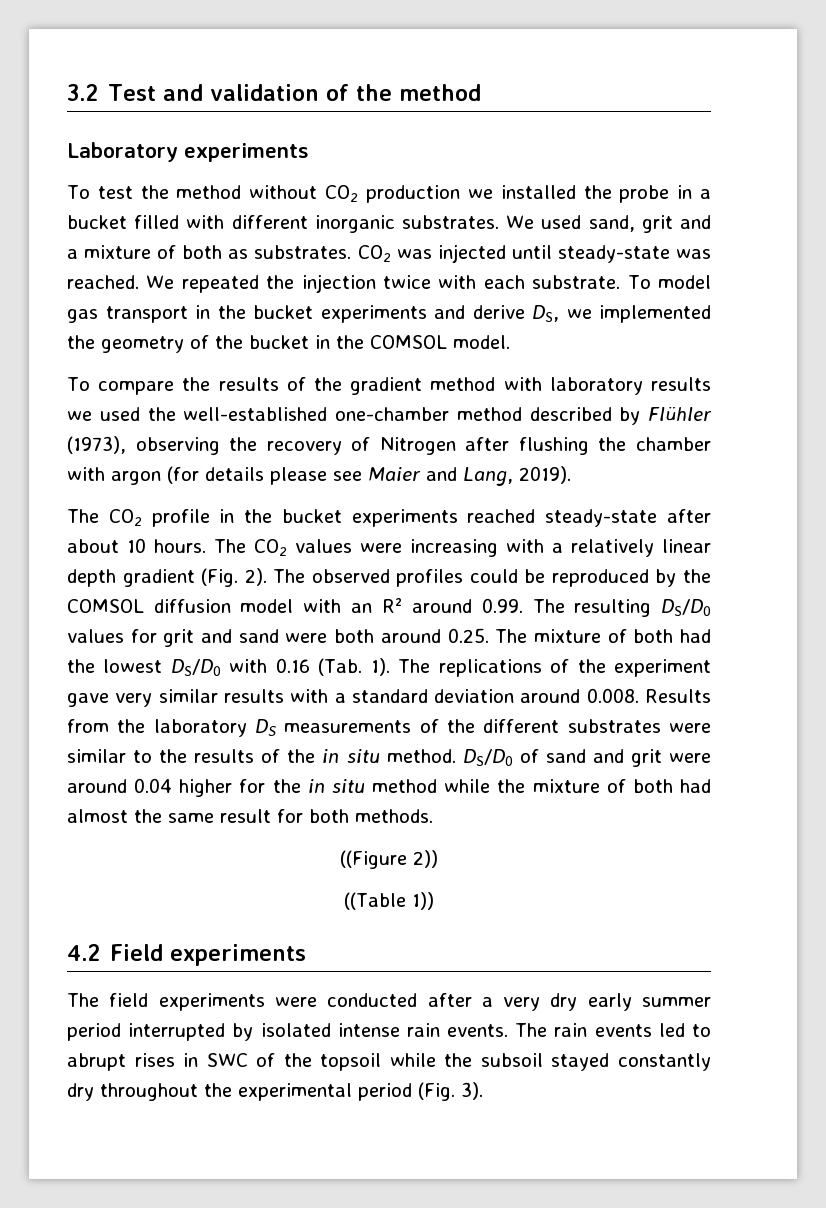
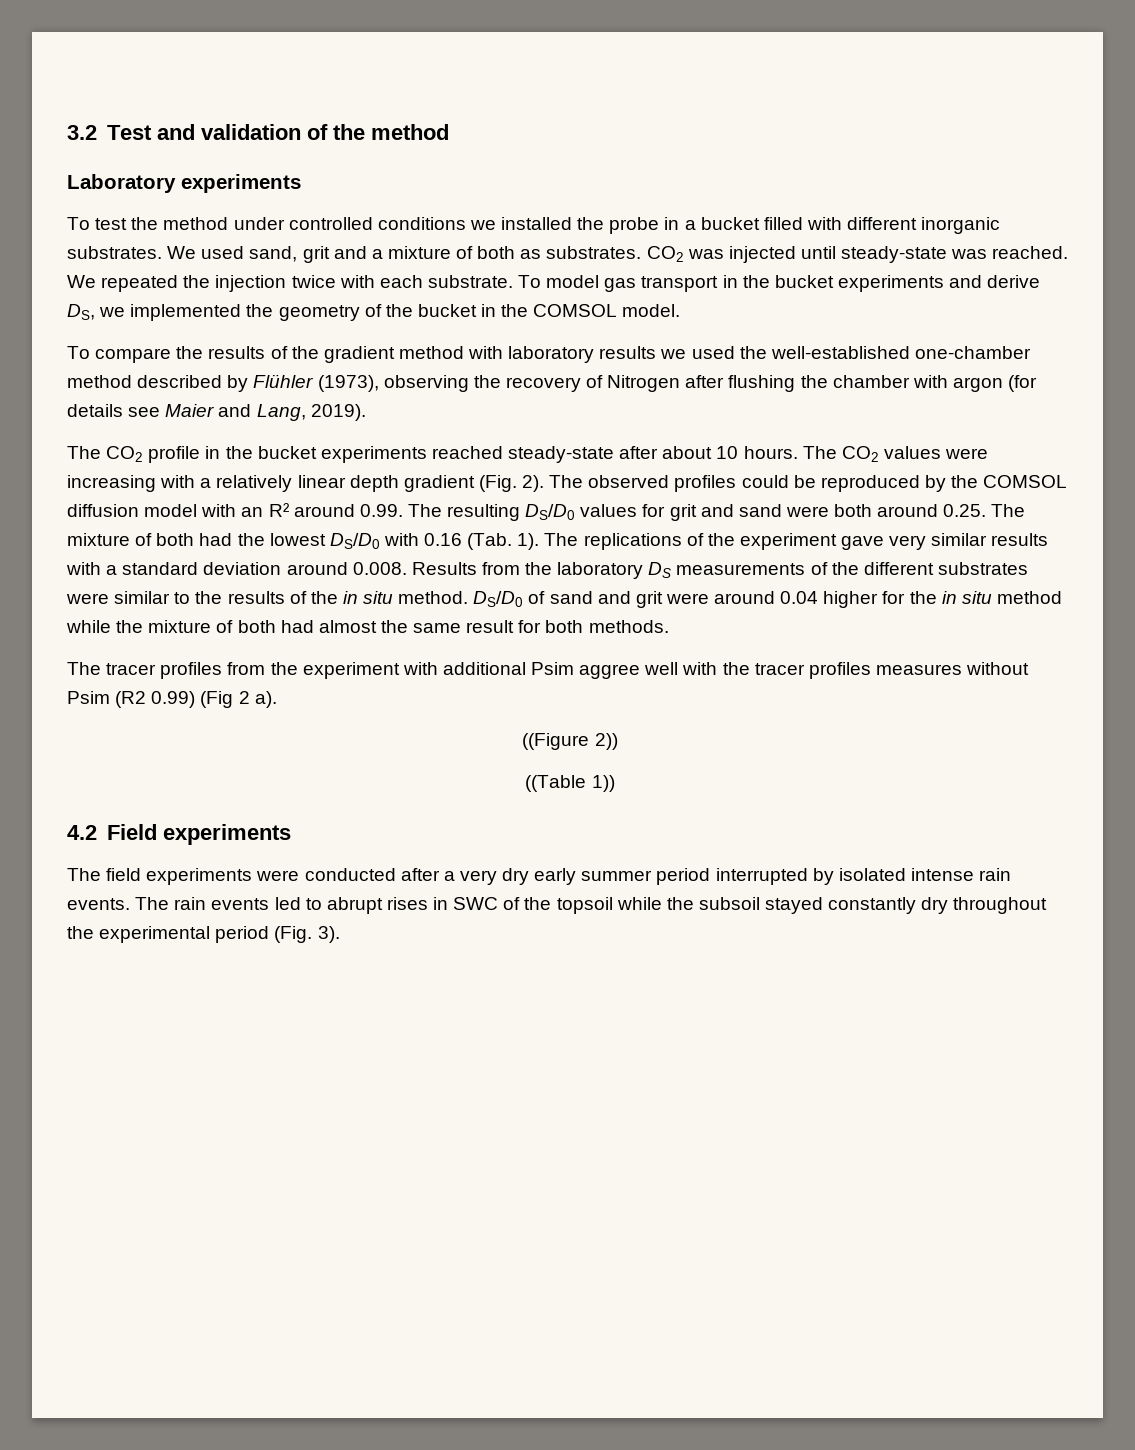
[249,185,460,203] without CO2 production -> [233,217,466,230] under controlled conditions
[270,467,327,485] please -> (123, 410) none
(433, 816) none -> [67,662,1030,679] [67,691,277,708] // The tracer profiles from the experiment with additional Psim aggree well with the tracer profiles measures without Psim (R2 0.99) (Fig 2 a).

